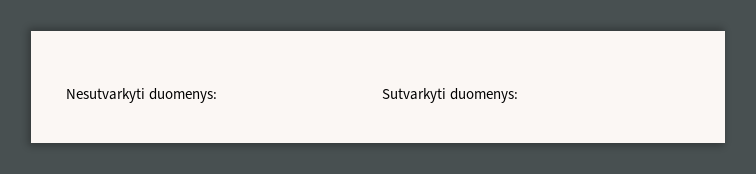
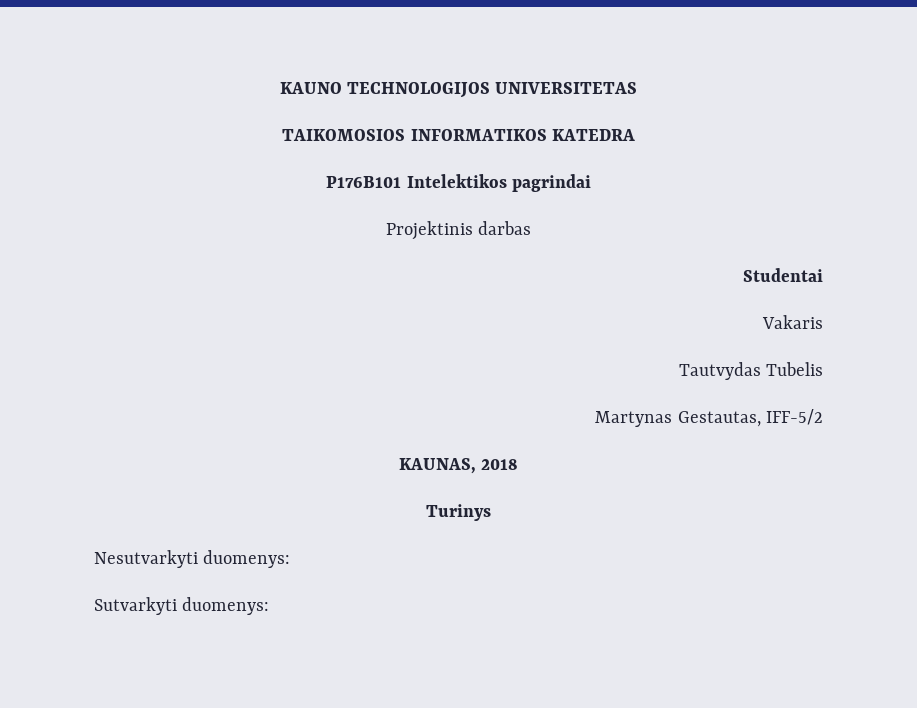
(66, 95) none -> [279,82,638,98] [282,129,635,141] [326,174,591,192] [385,221,532,240] [743,268,823,282] [762,315,823,329] [678,362,823,380] [595,409,823,427] [398,458,519,474] [426,504,491,521] KAUNO TECHNOLOGIJOS UNIVERSITETAS // TAIKOMOSIOS INFORMATIKOS KATEDRA // P176B101 Intelektikos pagrindai // Projektinis darbas // Studentai // Vakaris // Tautvydas Tubelis // Martynas Gestautas, IFF-5/2 // KAUNAS, 2018 // Turinys //

